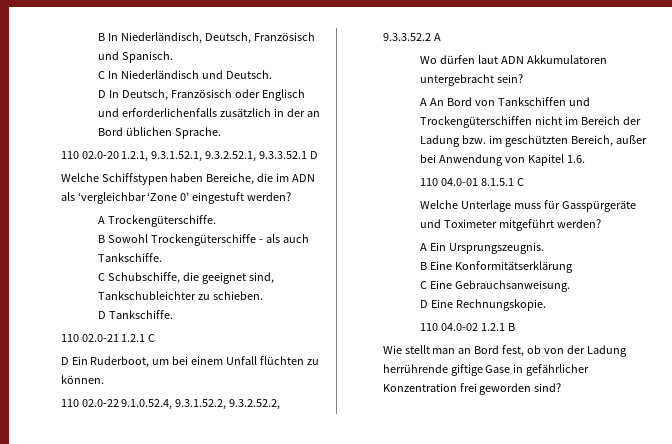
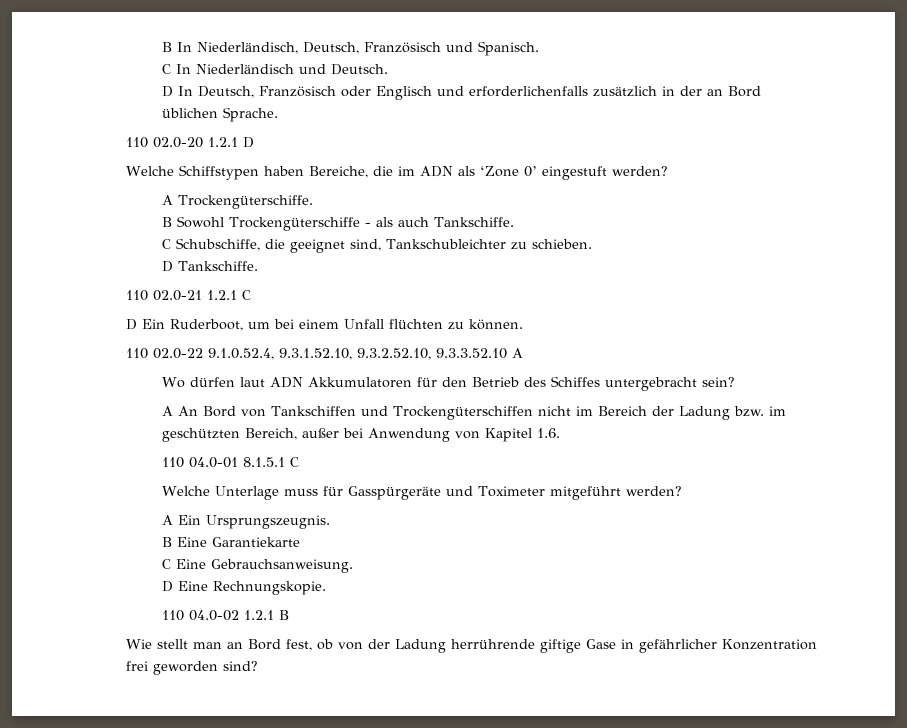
[121,151,308,162] 1.2.1, 9.3.1.52.1, 9.3.2.52.1, 9.3.3.52.1 -> [207,137,238,147] 1.2.1
[77,192,146,204] ‘vergleichbar -> (475, 171) none
[175,399,281,410] [382,33,431,41] 9.3.1.52.2, 9.3.2.52.2, 9.3.3.52.2 -> [278,348,507,360] 9.3.1.52.10, 9.3.2.52.10, 9.3.3.52.10
(607, 59) none -> [416,376,600,387] für den Betrieb des Schiffes
[454,261,573,273] Konformitätserklärung -> [211,537,300,547] Garantiekarte

